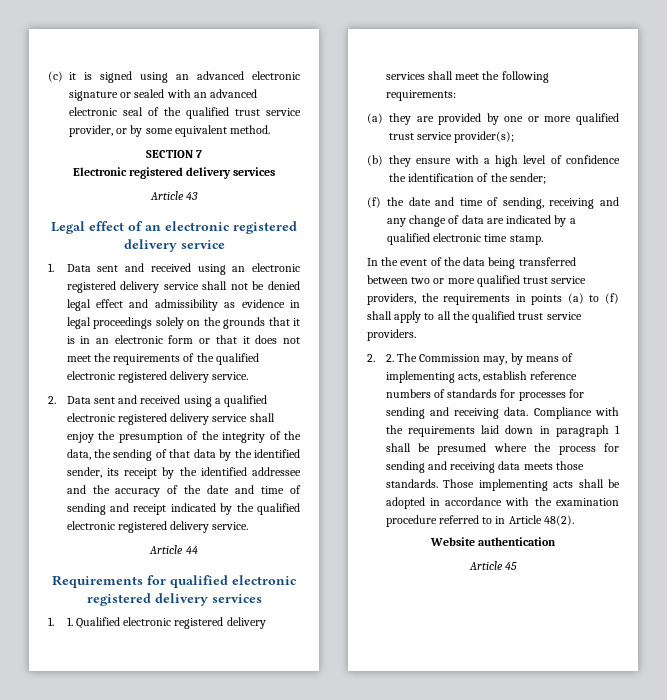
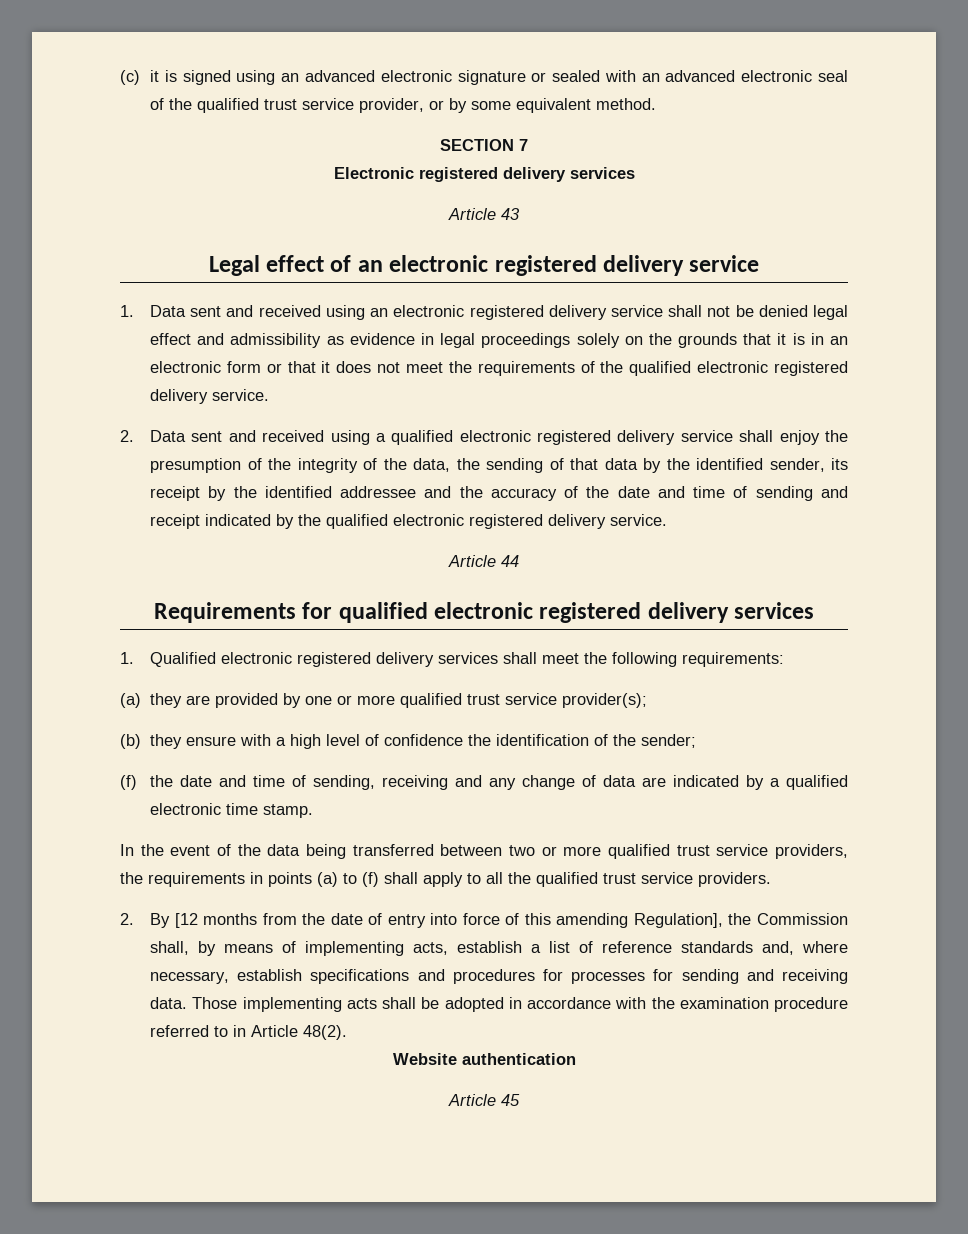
[66,617,73,626] 1. -> (134, 658) none
[385,353,508,365] 2. The Commission may, -> [150,913,848,928] [150,941,190,955] By [12 months from the date of entry into force of this amending Regulation], the Commission shall,
[530,371,578,380] [385,389,498,398] reference numbers of standards -> [531,941,848,955] [150,969,535,984] a list of reference standards and, where necessary, establish specifications and procedures
[533,407,619,419] [385,425,620,437] [385,443,619,455] [385,461,584,473] [385,479,438,488] Compliance with the requirements laid down in paragraph 1 shall be presumed where the process for sending and receiving data meets those standards. -> (188, 1003) none

